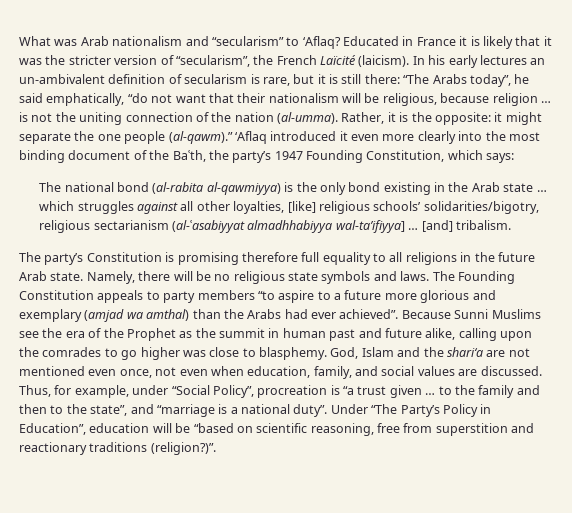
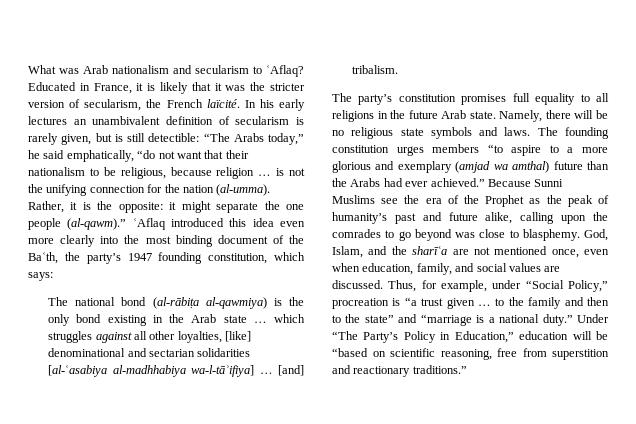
[211,36,341,49] “secularism” to ‘Aflaq? -> [195,65,304,77] secularism to ʿAflaq?
[416,37,456,46] France -> [93,83,132,94] France,
[175,55,250,67] “secularism”, -> [84,99,142,111] secularism,
[320,55,410,67] Laïcité (laicism). -> [206,99,240,108] laïcité.
[19,74,105,84] un-ambivalent -> [92,116,161,125] unambivalent
[262,74,326,86] rare, but it -> [28,133,112,145] rarely given, but
[364,74,400,84] there: -> [148,133,200,142] detectible:
[469,74,511,87] today”, -> [268,133,304,145] today,”
[342,93,361,103] will -> [89,168,99,176] to
[79,112,209,125] uniting connection of -> [46,184,163,196] unifying connection for
[234,131,348,144] ‘Aflaq introduced it -> [132,218,274,230] ʿAflaq introduced this idea
[306,150,445,163] Founding Constitution, -> [158,252,268,264] founding constitution,
[152,182,281,195] (al-rabita al-qawmiyya) -> [152,297,267,309] (al-rābiṭa al-qawmiya)
[318,201,539,214] [39,220,405,233] religious schools’ solidarities/bigotry, religious sectarianism (al-ʿasabiyyat almadhhabiyya wal-ta’ifiyya] -> [48,348,251,357] [48,365,255,377] denominational and sectarian solidarities [al-ʿasabiya al-madhhabiya wa-l-tāʾifiya]
[86,252,298,265] Constitution is promising therefore -> [398,94,507,105] constitution promises
[457,271,515,284] [19,290,196,303] Founding Constitution appeals to party -> [565,127,609,139] [332,145,424,156] founding constitution urges
[344,290,382,300] future -> (574, 150) none
(190, 315) none -> [553,161,583,170] future
[339,309,399,319] achieved”. -> [430,178,485,187] achieved.”
[219,328,326,338] summit in human -> [567,195,609,207] [332,212,387,224] peak of humanity’s
[140,347,180,360] higher -> [414,229,452,241] beyond
[361,347,394,357] Islam -> [332,246,363,258] Islam,
[446,347,483,357] shari‘a -> [412,246,448,255] sharīʿa
[88,367,177,378] even once, not -> [551,249,579,258] once,
[212,385,254,398] Policy”, -> [568,280,608,292] Policy,”
[90,405,128,416] state”, -> [364,315,394,323] state”
[293,404,328,417] duty”. -> [542,314,573,326] duty.”
[19,423,86,435] Education”, -> [454,331,514,343] Education,”
[89,442,216,455] traditions (religion?)”. -> [412,365,467,374] traditions.”

